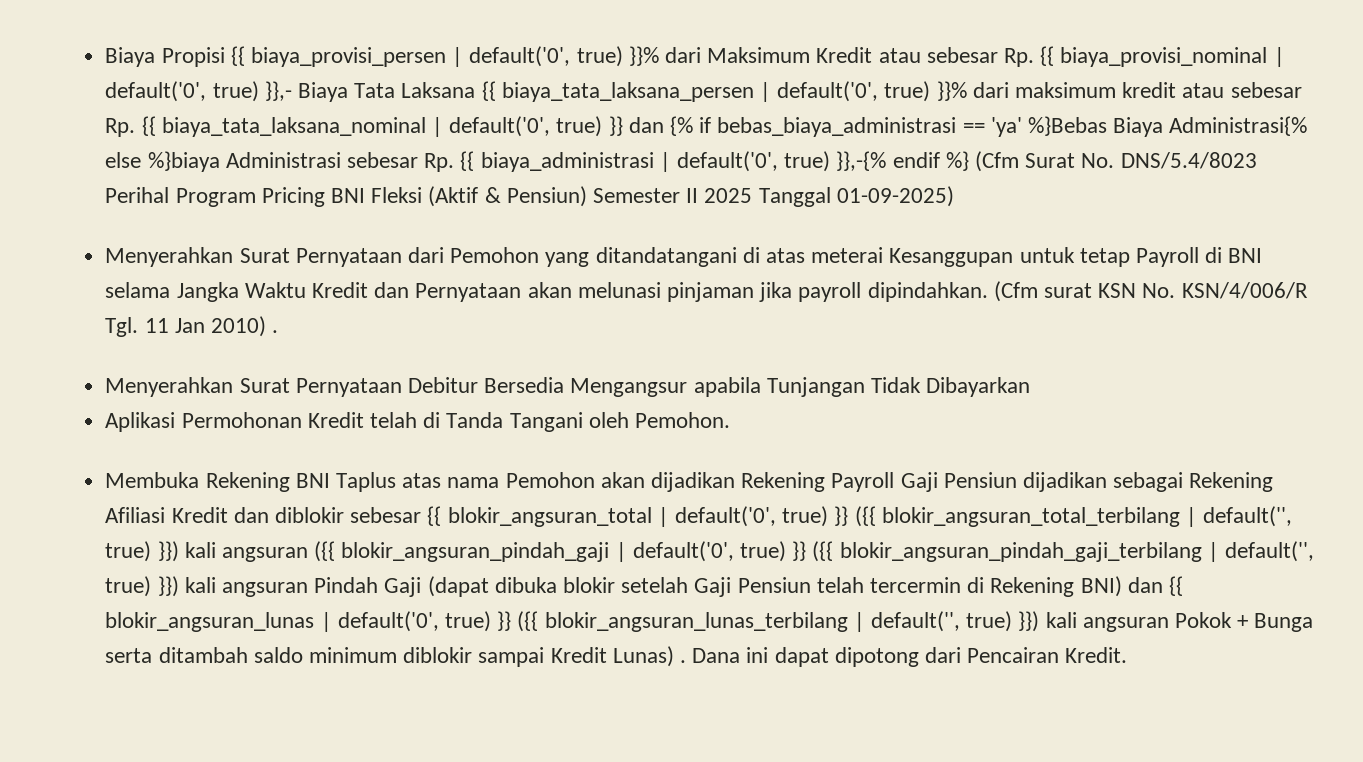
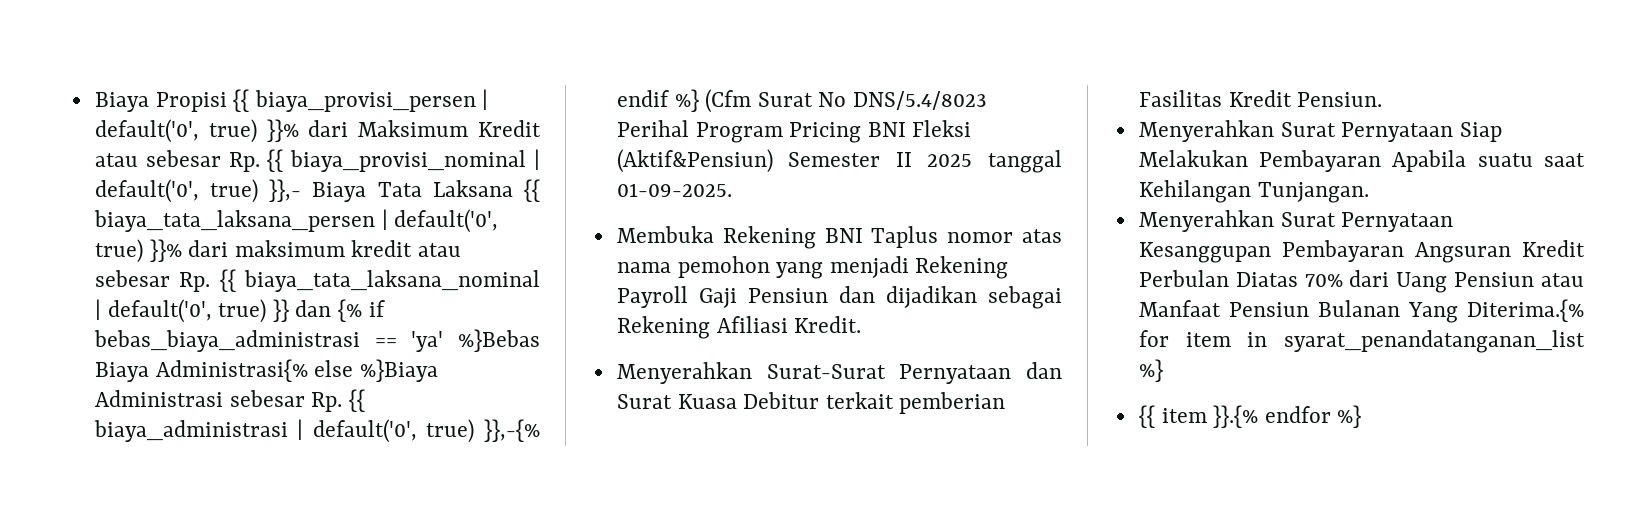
[147,151,220,172] %}biaya -> [359,359,438,382] %}Biaya
[1081,153,1115,168] No. -> [818,92,847,107] No
[428,186,954,207] [105,247,1263,267] [105,281,1308,302] [105,316,279,337] [105,377,1031,397] [105,412,730,432] (Aktif & Pensiun) Semester II 2025 Tanggal 01-09-2025) // Menyerahkan Surat Pernyataan dari Pemohon yang ditandatangani di atas meterai Kesanggupan untuk tetap Payroll di BNI selama Jangka Waktu Kredit dan Pernyataan akan melunasi pinjaman jika payroll dipindahkan. (Cfm surat KSN No. KSN/4/006/R Tgl. 11 Jan 2010) . // Menyerahkan Surat Pernyataan Debitur Bersedia Mengangsur apabila Tunjangan Tidak Dibayarkan // Aplikasi Permohonan Kredit telah di Tanda Tangani oleh Pemohon. -> [616,149,1062,173] [616,183,732,197] (Aktif&Pensiun) Semester II 2025 tanggal 01-09-2025.
(396, 482) none -> [947,232,1014,243] nomor
[505,472,735,492] Pemohon akan dijadikan -> [677,256,909,279] pemohon yang menjadi
(1017, 480) none -> [838,286,875,303] dan
[171,506,1293,527] [105,541,1315,562] [105,576,1184,597] [105,611,1314,632] [105,646,1128,667] Kredit dan diblokir sebesar {{ blokir_angsuran_total | default('0', true) }} ({{ blokir_angsuran_total_terbilang | default('', true) }}) kali angsuran ({{ blokir_angsuran_pindah_gaji | default('0', true) }} ({{ blokir_angsuran_pindah_gaji_terbilang | default('', true) }}) kali angsuran Pindah Gaji (dapat dibuka blokir setelah Gaji Pensiun telah tercermin di Rekening BNI) dan {{ blokir_angsuran_lunas | default('0', true) }} ({{ blokir_angsuran_lunas_terbilang | default('', true) }}) kali angsuran Pokok + Bunga serta ditambah saldo minimum diblokir sampai Kredit Lunas) . Dana ini dapat dipotong dari Pencairan Kredit. -> [794,316,862,333] [616,362,1062,384] [616,392,1006,414] [1138,90,1383,107] [1138,120,1502,142] [1138,150,1585,172] [1138,180,1369,203] [1138,210,1454,232] [1138,240,1585,263] [1138,270,1584,293] [1138,299,1584,323] [1138,330,1585,353] [1138,359,1163,382] [1138,405,1362,428] Kredit. // Menyerahkan Surat-Surat Pernyataan dan Surat Kuasa Debitur terkait pemberian Fasilitas Kredit Pensiun. // Menyerahkan Surat Pernyataan Siap Melakukan Pembayaran Apabila suatu saat Kehilangan Tunjangan. // Menyerahkan Surat Pernyataan Kesanggupan Pembayaran Angsuran Kredit Perbulan Diatas 70% dari Uang Pensiun atau Manfaat Pensiun Bulanan Yang Diterima.{% for item in syarat_penandatanganan_list %} // {{ item }}.{% endfor %}

